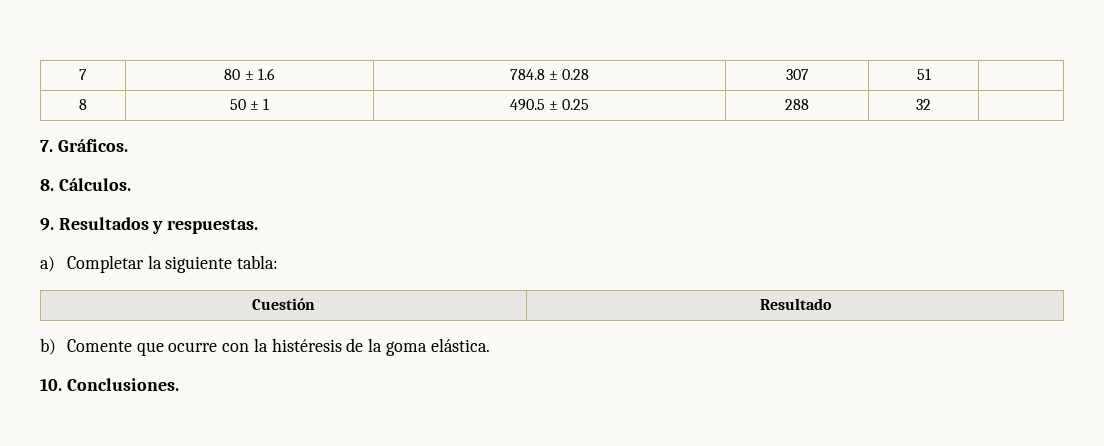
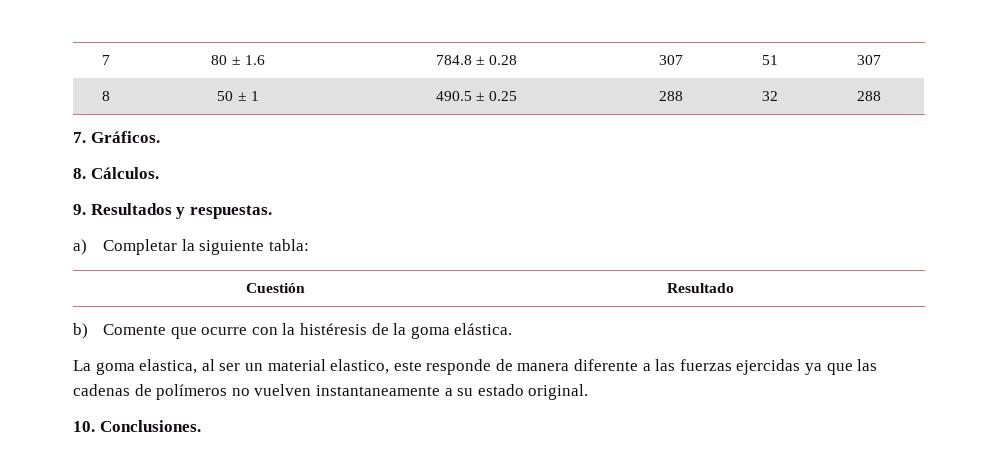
(931, 74) none -> [857,55,881,65] 307
(931, 104) none -> [857,91,881,101] 288
(490, 345) none -> [73,359,878,375] [73,384,589,400] // La goma elastica, al ser un material elastico, este responde de manera diferente a las fuerzas ejercidas ya que las cadenas de polímeros no vuelven instantaneamente a su estado original.

